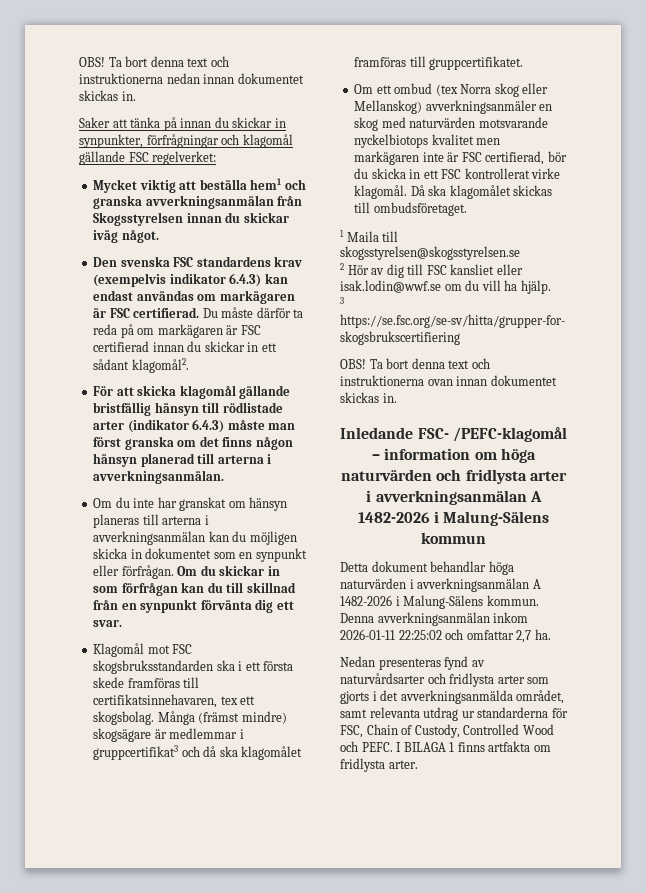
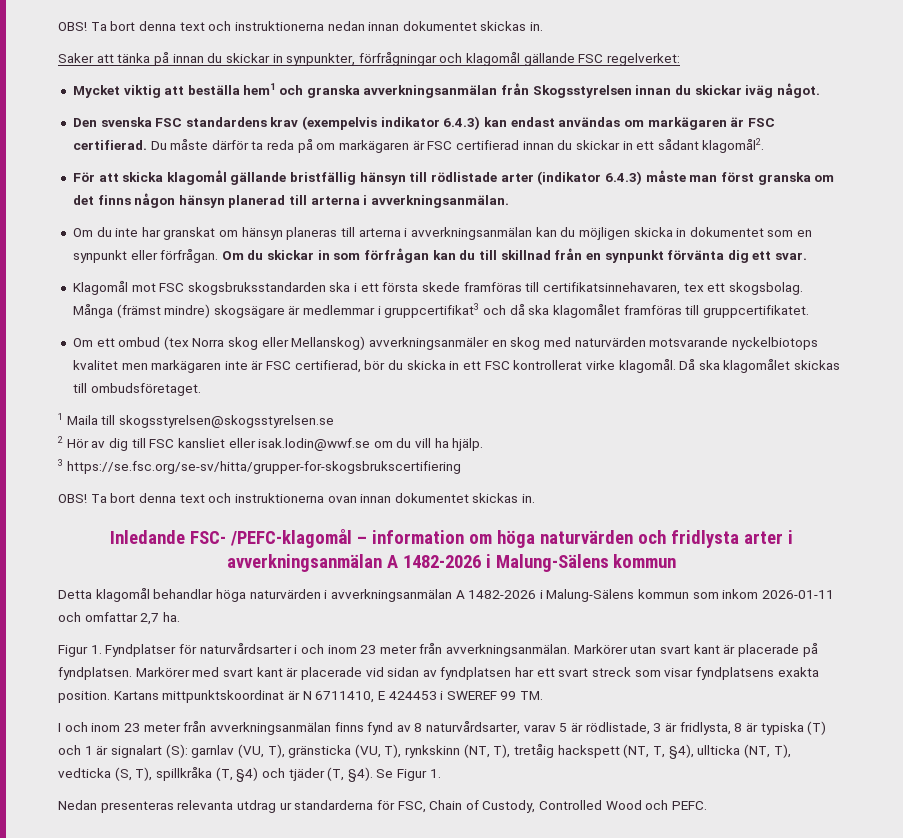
[371,561,428,572] dokument -> [95,588,150,602] klagomål
[486,595,539,606] [340,612,490,626] kommun. Denna avverkningsanmälan -> [638,589,719,599] kommun som
[398,630,442,640] 22:25:02 -> (835, 594) none
[340,656,485,670] [340,673,550,687] [340,690,565,704] [340,709,367,718] Nedan presenteras fynd av naturvårdsarter och fridlysta arter som gjorts i det avverkningsanmälda området, samt -> [58,643,818,657] [58,667,819,680] [58,690,544,703] [58,721,827,735] [58,744,791,759] [58,767,441,782] [58,800,174,813] Figur 1. Fyndplatser för naturvårdsarter i och inom 23 meter från avverkningsanmälan. Markörer utan svart kant är placerade på fyndplatsen. Markörer med svart kant är placerade vid sidan av fyndplatsen har ett svart streck som visar fyndplatsens exakta position. Kartans mittpunktskoordinat är N 6711410, E 424453 i SWEREF 99 TM. // I och inom 23 meter från avverkningsanmälan finns fynd av 8 naturvårdsarter, varav 5 är rödlistade, 3 är fridlysta, 8 är typiska (T) och 1 är signalart (S): garnlav (VU, T), gränsticka (VU, T), rynkskinn (NT, T), tretåig hackspett (NT, T, §4), ullticka (NT, T), vedticka (S, T), spillkråka (T, §4) och tjäder (T, §4). Se Figur 1. // Nedan presenteras
[396,741,551,752] [340,758,418,772] I BILAGA 1 finns artfakta om fridlysta arter. -> (708, 805) none

